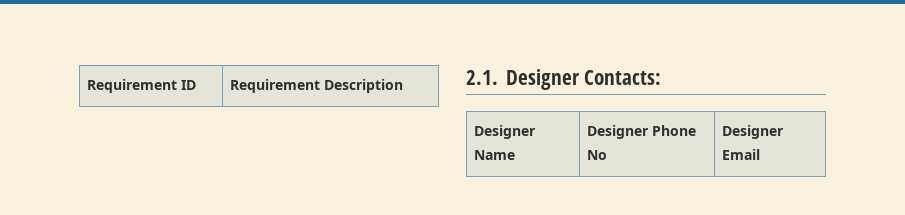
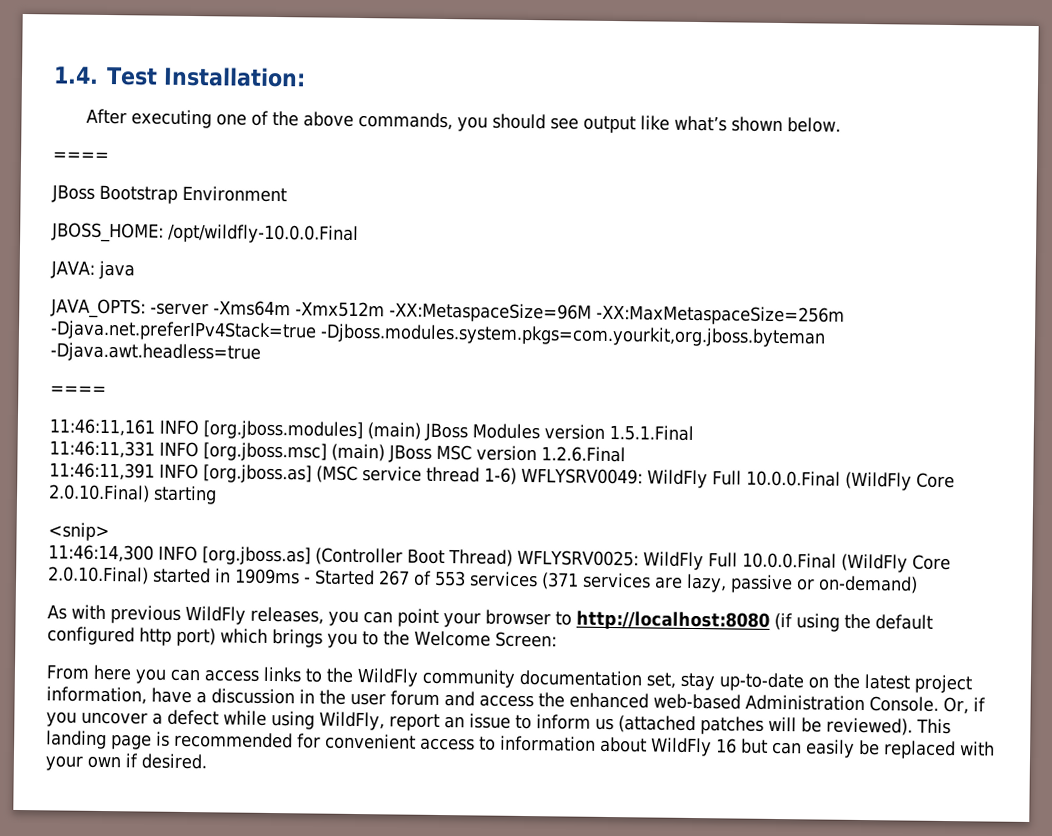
[86,79,196,93] [229,79,403,93] [466,69,662,90] [473,125,536,139] [473,150,515,160] [586,125,696,139] [586,150,607,160] [721,125,784,139] [721,149,760,160] Requirement ID | Requirement Description // 2.1. Designer Contacts: // Designer Name | Designer Phone No | Designer Email -> [53,66,306,88] [86,108,842,134] [53,151,110,162] [51,184,287,204] [51,222,359,244] [50,260,135,280] [50,298,845,326] [50,320,826,348] [50,342,261,363] [50,385,107,396] [49,418,694,442] [49,440,626,463] [49,462,955,491] [48,484,217,505] [48,522,110,542] [48,544,951,573] [48,566,918,594] [47,604,933,632] [47,626,557,649] [46,664,972,694] [46,686,986,715] [46,709,951,736] [46,730,995,760] [45,753,207,771] 1.4. Test Installation: // After executing one of the above commands, you should see output like what’s shown below. // ==== // JBoss Bootstrap Environment // JBOSS_HOME: /opt/wildfly-10.0.0.Final // JAVA: java // JAVA_OPTS: -server -Xms64m -Xmx512m -XX:MetaspaceSize=96M -XX:MaxMetaspaceSize=256m -Djava.net.preferIPv4Stack=true -Djboss.modules.system.pkgs=com.yourkit,org.jboss.byteman -Djava.awt.headless=true // ==== // 11:46:11,161 INFO [org.jboss.modules] (main) JBoss Modules version 1.5.1.Final // 11:46:11,331 INFO [org.jboss.msc] (main) JBoss MSC version 1.2.6.Final // 11:46:11,391 INFO [org.jboss.as] (MSC service thread 1-6) WFLYSRV0049: WildFly Full 10.0.0.Final (WildFly Core 2.0.10.Final) starting // <snip> // 11:46:14,300 INFO [org.jboss.as] (Controller Boot Thread) WFLYSRV0025: WildFly Full 10.0.0.Final (WildFly Core 2.0.10.Final) started in 1909ms - Started 267 of 553 services (371 services are lazy, passive or on-demand) // As with previous WildFly releases, you can point your browser to http://localhost:8080 (if using the default configured http port) which brings you to the Welcome Screen: // From here you can access links to the WildFly community documentation set, stay up-to-date on the latest project information, have a discussion in the user forum and access the enhanced web-based Administration Console. Or, if you uncover a defect while using WildFly, report an issue to inform us (attached patches will be reviewed). This landing page is recommended for convenient access to information about WildFly 16 but can easily be replaced with your own if desired.

